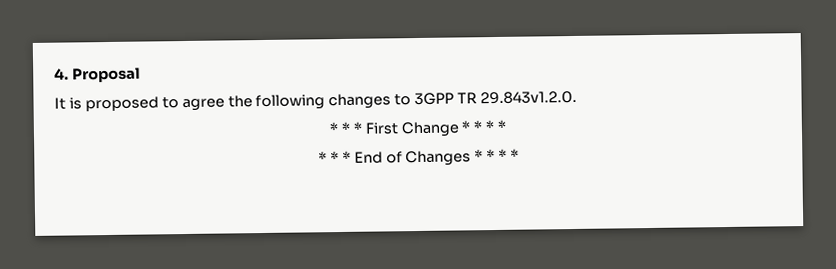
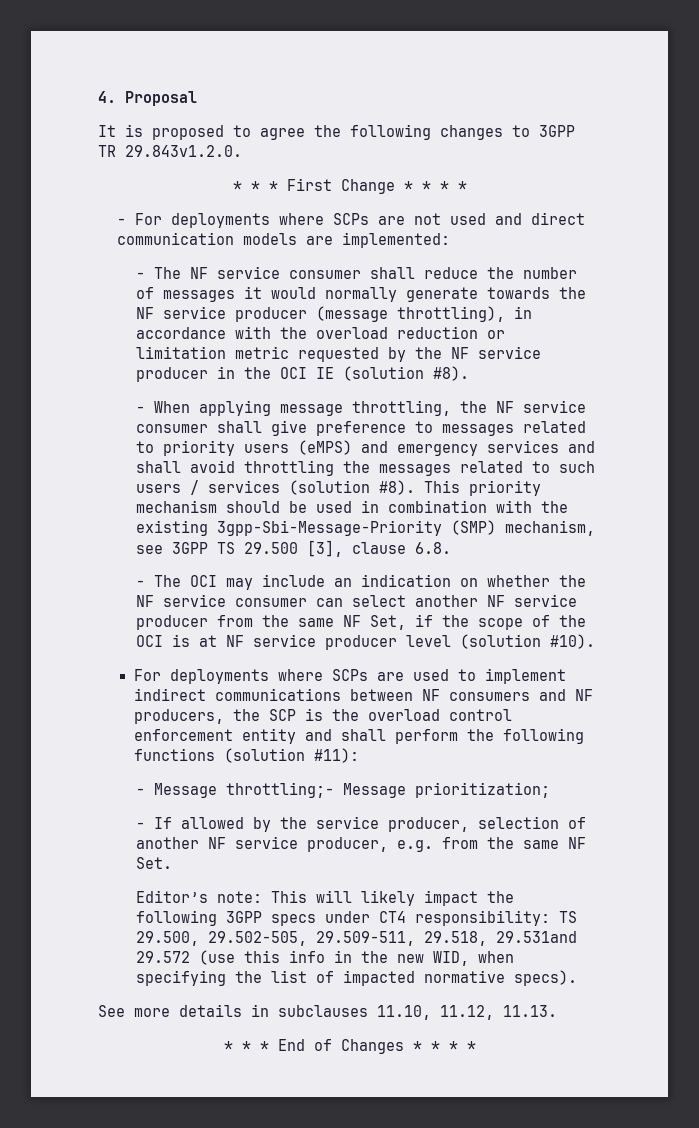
(507, 125) none -> [117,212,586,228] [117,232,451,248] [136,266,578,279] [136,286,587,302] [136,306,533,322] [136,326,506,339] [136,346,542,362] [136,366,470,382] [136,400,587,416] [136,420,587,436] [136,440,596,456] [136,460,596,476] [136,480,542,496] [136,500,569,513] [136,520,596,536] [136,540,452,557] [136,574,587,590] [136,594,578,607] [136,614,587,630] [136,634,596,650] [133,668,566,684] [133,688,593,701] [133,708,512,724] [133,728,584,744] [133,748,359,763] [136,782,551,798] [136,816,587,832] [136,836,587,852] [136,857,173,869] [136,890,515,906] [136,910,578,926] [136,931,578,946] [136,950,515,966] [136,970,578,986] [98,1004,557,1020] // - For deployments where SCPs are not used and direct communication models are implemented: // - The NF service consumer shall reduce the number of messages it would normally generate towards the NF service producer (message throttling), in accordance with the overload reduction or limitation metric requested by the NF service producer in the OCI IE (solution #8). // - When applying message throttling, the NF service consumer shall give preference to messages related to priority users (eMPS) and emergency services and shall avoid throttling the messages related to such users / services (solution #8). This priority mechanism should be used in combination with the existing 3gpp-Sbi-Message-Priority (SMP) mechanism, see 3GPP TS 29.500 [3], clause 6.8. // - The OCI may include an indication on whether the NF service consumer can select another NF service producer from the same NF Set, if the scope of the OCI is at NF service producer level (solution #10). // For deployments where SCPs are used to implement indirect communications between NF consumers and NF producers, the SCP is the overload control enforcement entity and shall perform the following functions (solution #11): // - Message throttling;- Message prioritization; // - If allowed by the service producer, selection of another NF service producer, e.g. from the same NF Set. // Editor’s note: This will likely impact the following 3GPP specs under CT4 responsibility: TS 29.500, 29.502-505, 29.509-511, 29.518, 29.531and 29.572 (use this info in the new WID, when specifying the list of impacted normative specs). // See more details in subclauses 11.10, 11.12, 11.13.

